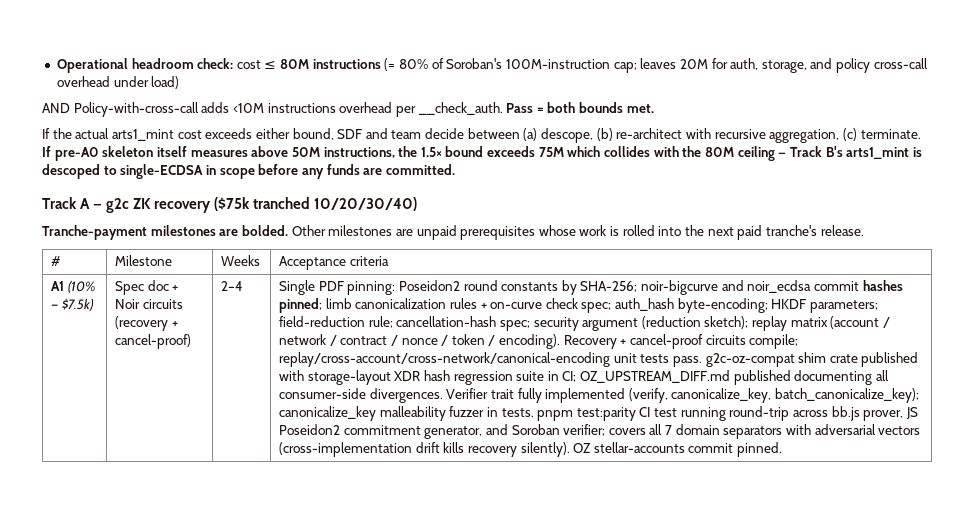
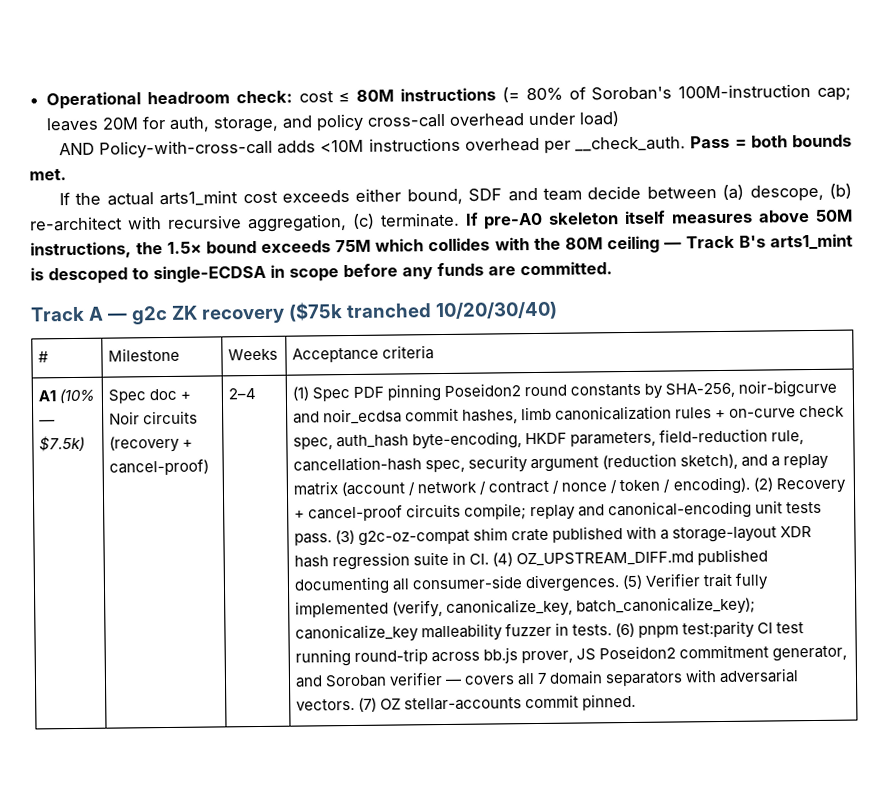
[42,225,864,240] // Tranche-payment milestones are bolded. Other milestones are unpaid prerequisites whose work is rolled into the next paid tranche's release. -> (558, 310) none
[278,280,396,295] Single PDF pinning: -> [291,384,442,402] (1) Spec PDF pinning
[580,281,638,292] SHA-256; -> [665,382,736,398] SHA-256,
[862,280,903,291] [278,298,322,313] hashes pinned; -> [462,409,519,424] hashes,
[581,298,879,313] [278,316,749,331] spec; auth_hash byte-encoding; HKDF parameters; field-reduction rule; cancellation-hash spec; security argument (reduction sketch); -> [292,428,805,450] [292,453,781,473] spec, auth_hash byte-encoding, HKDF parameters, field-reduction rule, cancellation-hash spec, security argument (reduction sketch), and a
(561, 341) none -> [752,477,773,492] (2)
[278,352,610,367] replay/cross-account/cross-network/canonical-encoding -> [530,500,753,521] replay and canonical-encoding
(702, 361) none -> [335,529,356,545] (3)
(304, 375) none -> [660,529,670,540] a
[562,371,577,382] CI; -> [469,552,514,567] CI. (4)
(443, 395) none -> [622,574,644,590] (5)
(534, 412) none -> [615,622,636,638] (6)
[563,424,606,436] verifier; -> [389,672,463,686] verifier —
[878,426,921,435] [278,442,570,457] vectors (cross-implementation drift kills recovery silently). -> [295,697,378,712] vectors. (7)

